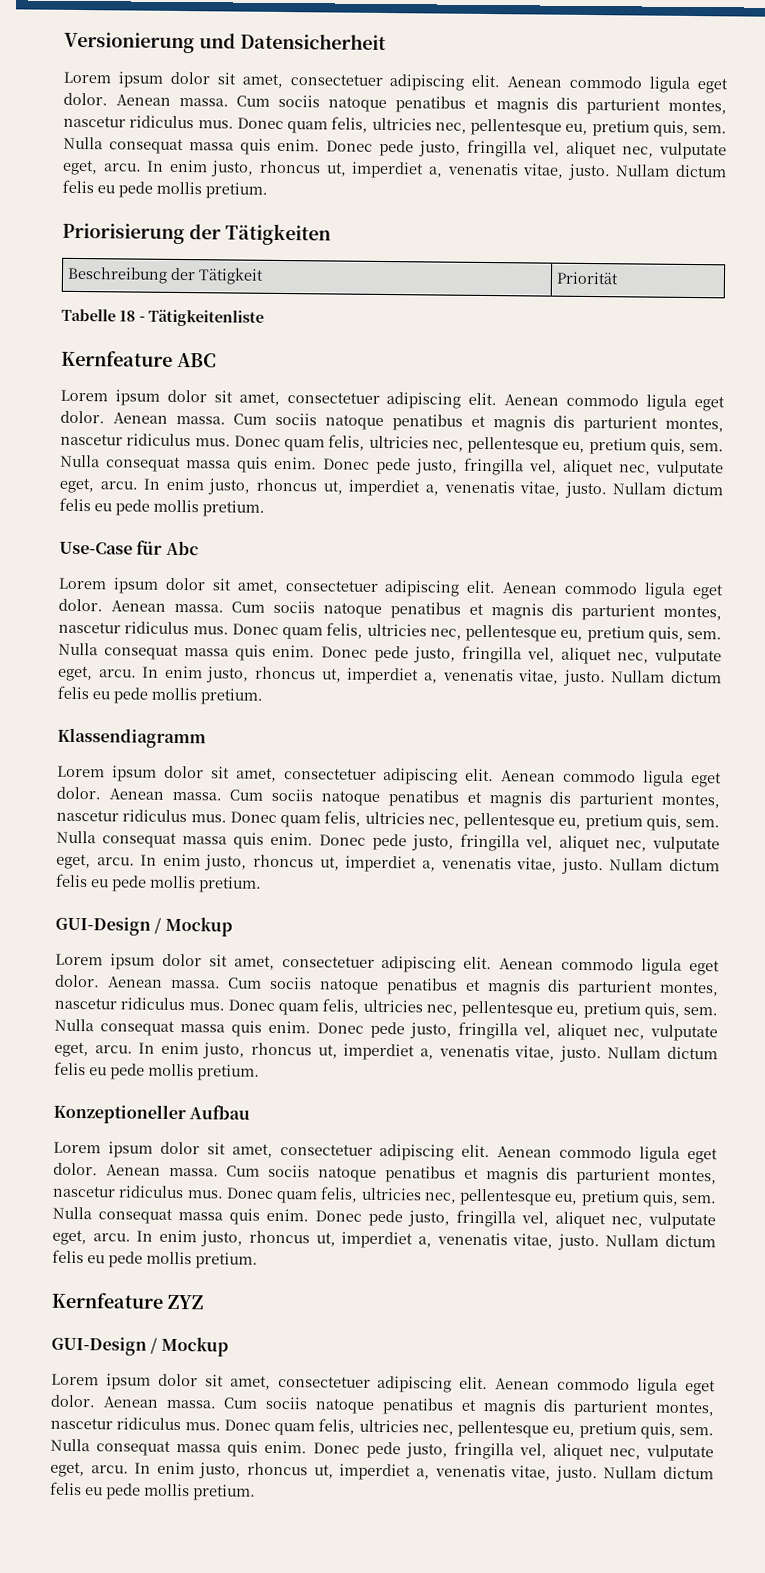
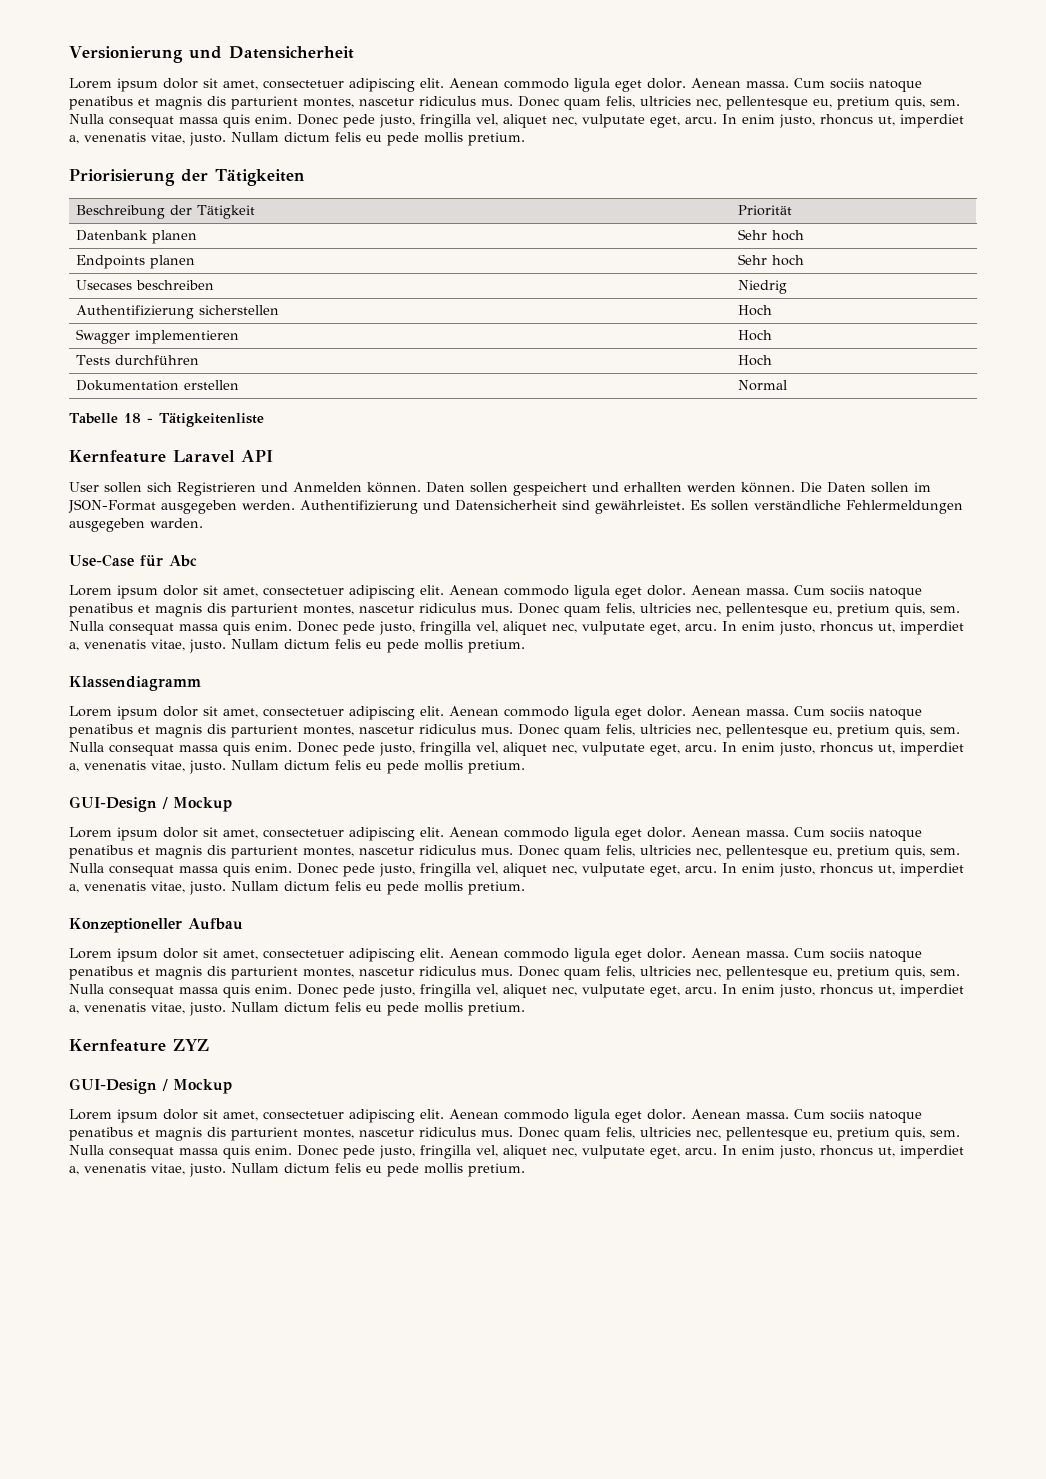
(620, 278) none -> [75,230,197,244] [737,229,804,241] [75,255,195,269] [737,254,804,266] [75,280,214,290] [737,280,787,294] [75,305,279,319] [737,305,772,316] [75,329,239,344] [737,330,772,341] [75,355,199,365] [737,355,772,366] [75,380,239,391] [737,380,787,391] // Datenbank planen | Sehr hoch // Endpoints planen | Sehr hoch // Usecases beschreiben | Niedrig // Authentifizierung sicherstellen | Hoch // Swagger implementieren | Hoch // Tests durchführen | Hoch // Dokumentation erstellen | Normal
[177,352,217,368] [60,389,725,412] [60,410,724,433] [60,433,724,455] [60,454,724,478] [59,477,724,499] [59,497,265,517] ABC // Lorem ipsum dolor sit amet, consectetuer adipiscing elit. Aenean commodo ligula eget dolor. Aenean massa. Cum sociis natoque penatibus et magnis dis parturient montes, nascetur ridiculus mus. Donec quam felis, ultricies nec, pellentesque eu, pretium quis, sem. Nulla consequat massa quis enim. Donec pede justo, fringilla vel, aliquet nec, vulputate eget, arcu. In enim justo, rhoncus ut, imperdiet a, venenatis vitae, justo. Nullam dictum felis eu pede mollis pretium. -> [173,450,273,462] [69,482,931,496] [68,499,963,514] [69,518,203,532] Laravel API // User sollen sich Registrieren und Anmelden können. Daten sollen gespeichert und erhallten werden können. Die Daten sollen im JSON-Format ausgegeben werden. Authentifizierung und Datensicherheit sind gewährleistet. Es sollen verständliche Fehlermeldungen ausgegeben warden.

